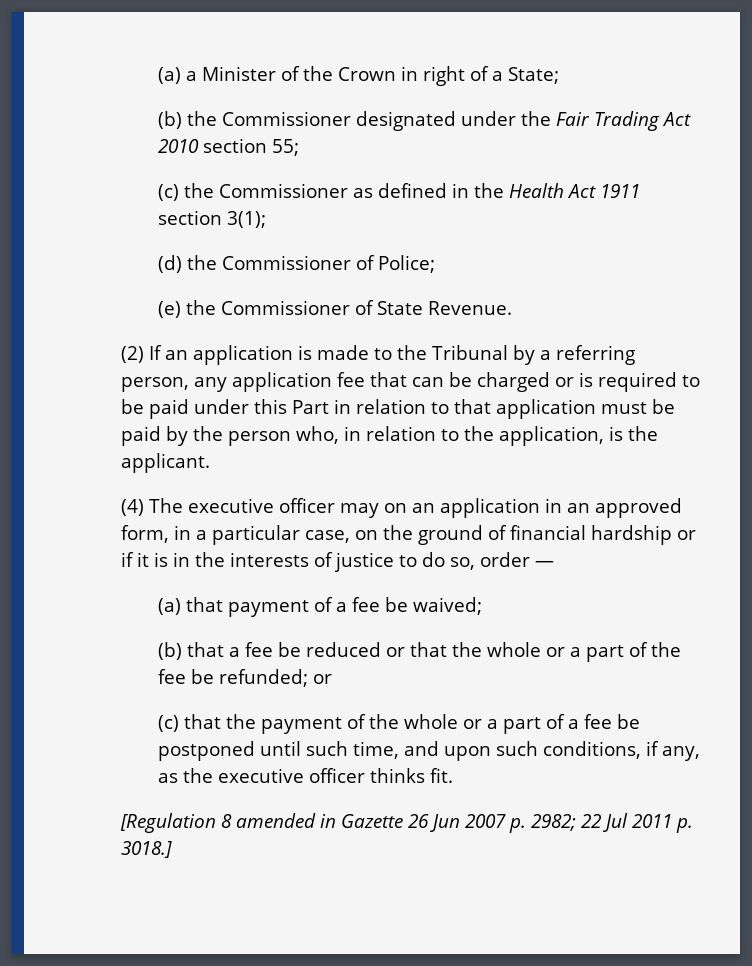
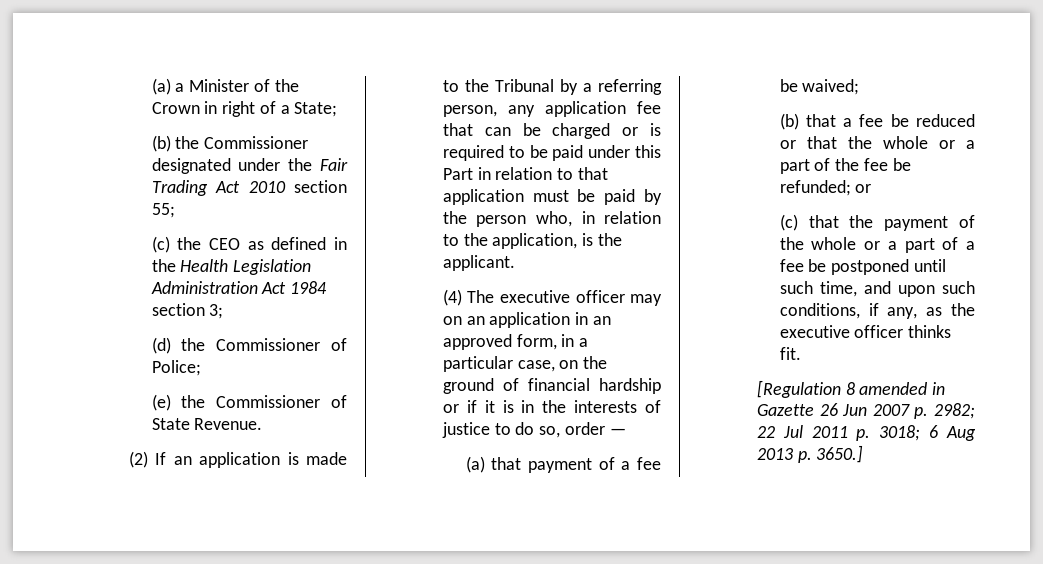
[218,183,348,198] Commissioner -> [209,238,241,250] CEO
[566,184,640,198] [157,210,266,228] Act 1911 section 3(1); -> [233,259,312,275] [150,281,328,294] [151,303,224,319] Legislation Administration Act 1984 section 3;
[120,841,172,858] 3018.] -> [879,425,976,441] [756,445,864,463] 3018; 6 Aug 2013 p. 3650.]

